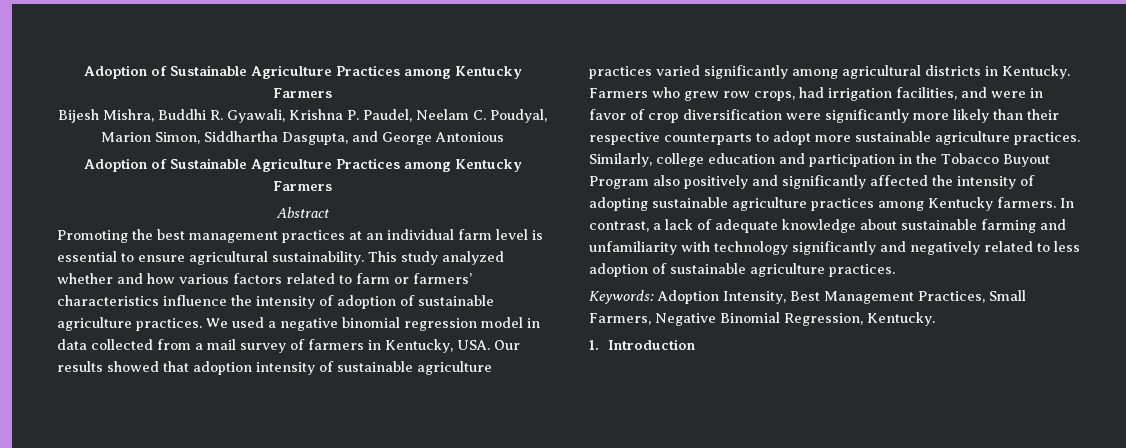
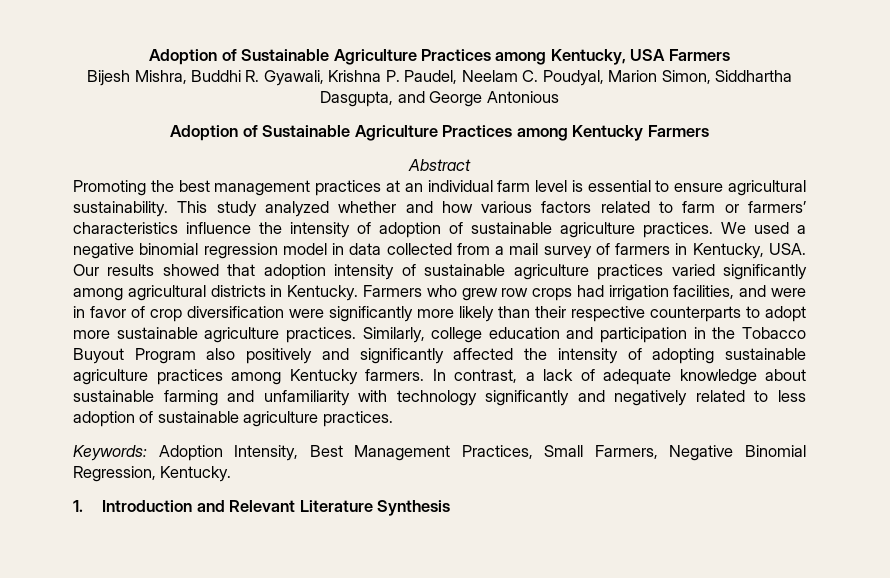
[83,65,522,79] Adoption of Sustainable Agriculture Practices among Kentucky -> [149,49,666,65] Adoption of Sustainable Agriculture Practices among Kentucky, USA
[754,91,795,101] crops, -> [532,288,573,301] crops
(696, 344) none -> [196,500,451,516] and Relevant Literature Synthesis

